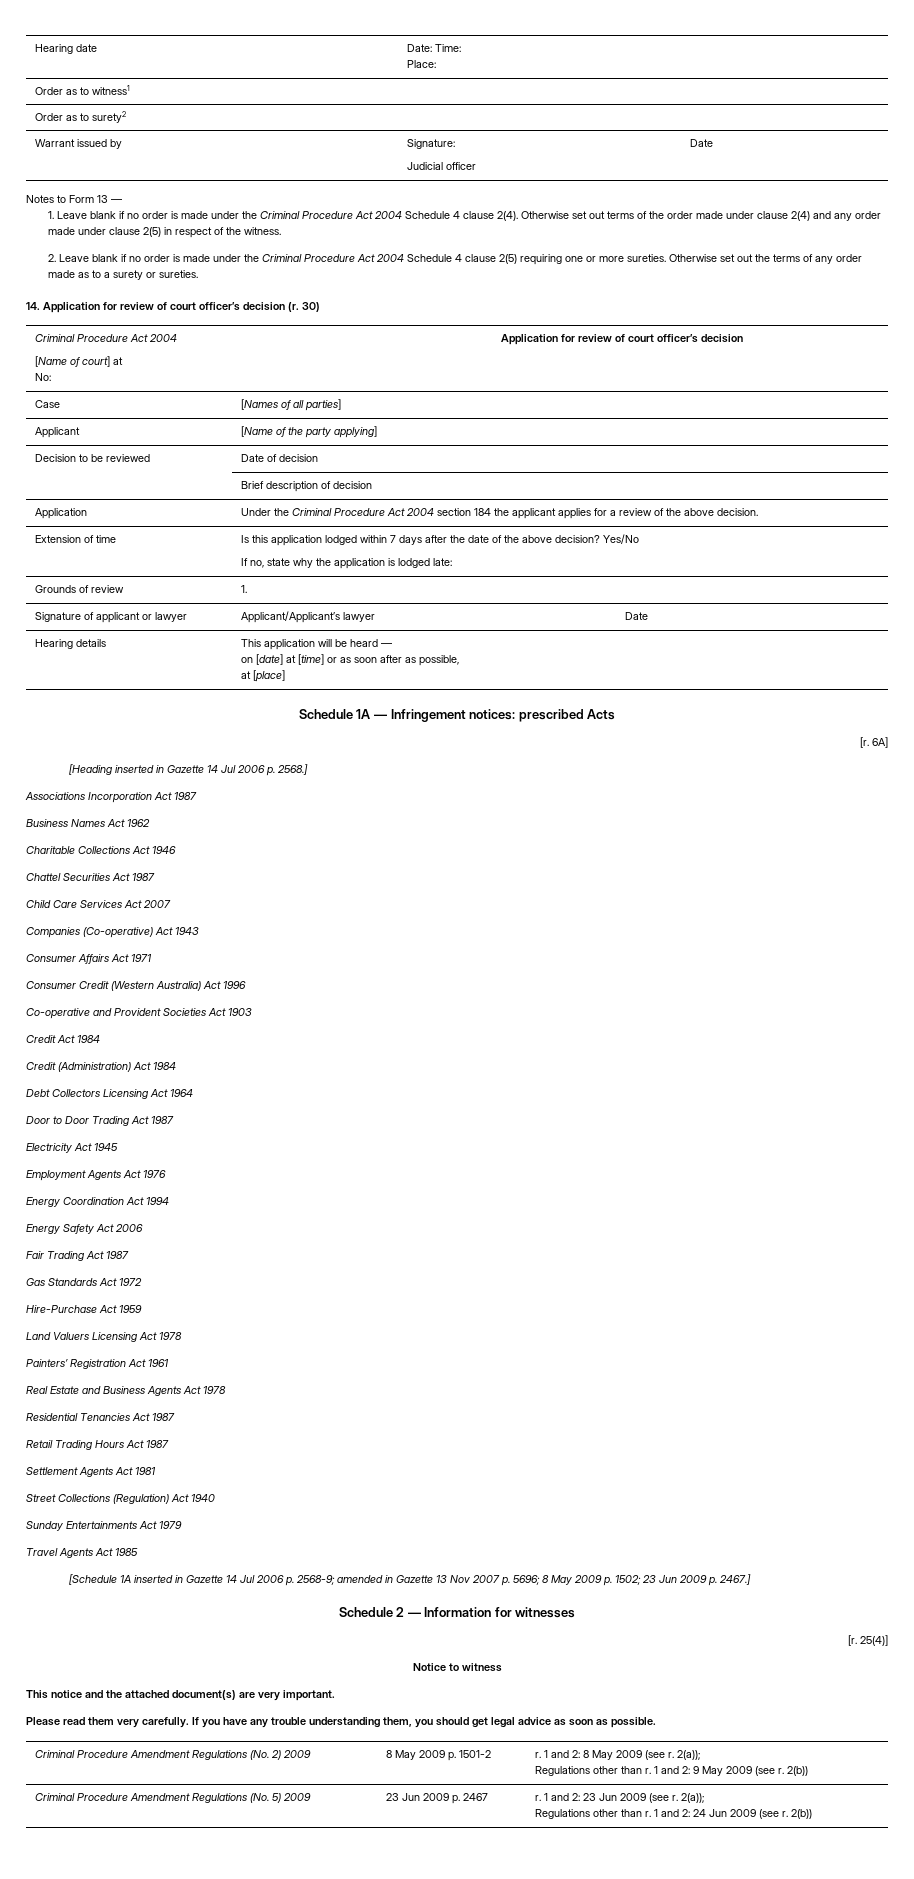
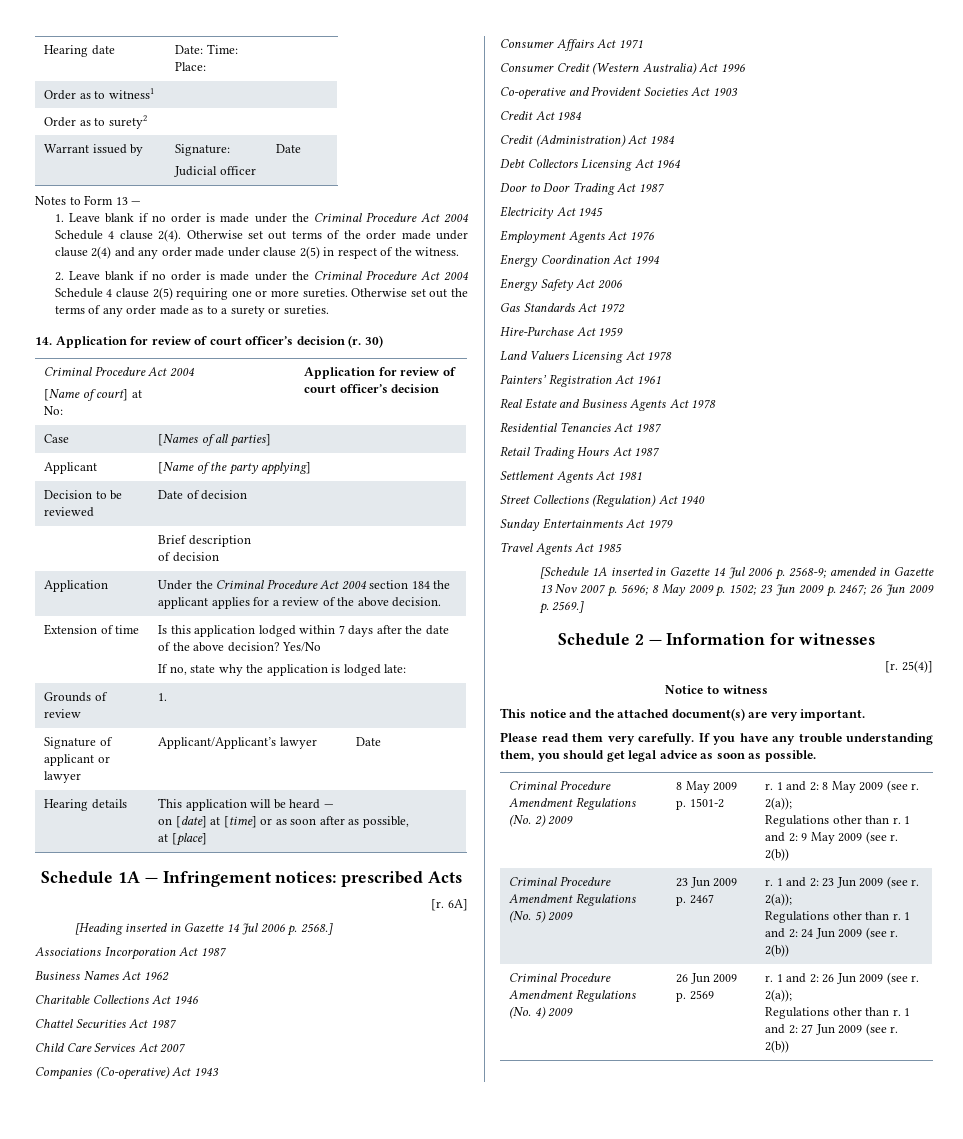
[26,1251,129,1261] // Fair Trading Act 1987 -> (623, 284) none
[719,1574,752,1585] 2467.] -> [839,584,935,596] [538,601,585,614] 2467; 26 Jun 2009 p. 2569.]
(812, 1814) none -> [509,972,611,982] [509,989,636,1002] [509,1006,574,1019] [676,973,738,984] [676,990,714,1002] [765,972,920,985] [765,989,793,1002] [765,1007,911,1019] [765,1023,899,1036] [765,1040,790,1053] // Criminal Procedure Amendment Regulations (No. 4) 2009 | 26 Jun 2009 p. 2569 | r. 1 and 2: 26 Jun 2009 (see r. 2(a)); // Regulations other than r. 1 and 2: 27 Jun 2009 (see r. 2(b))

